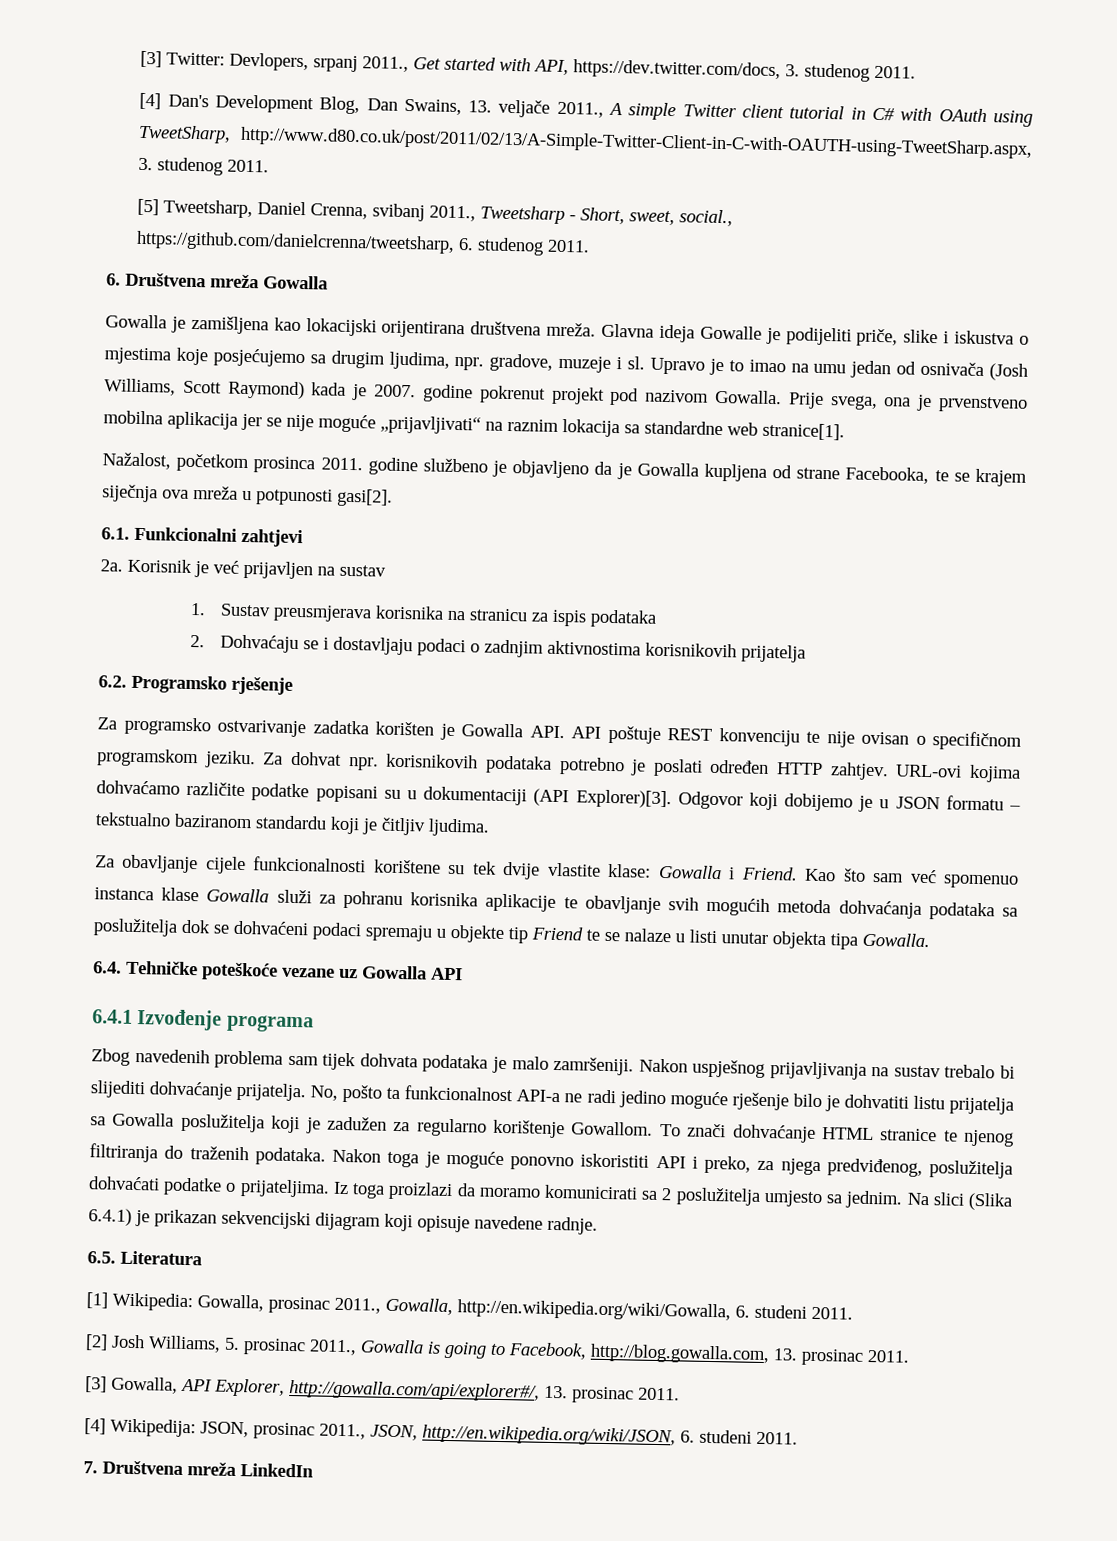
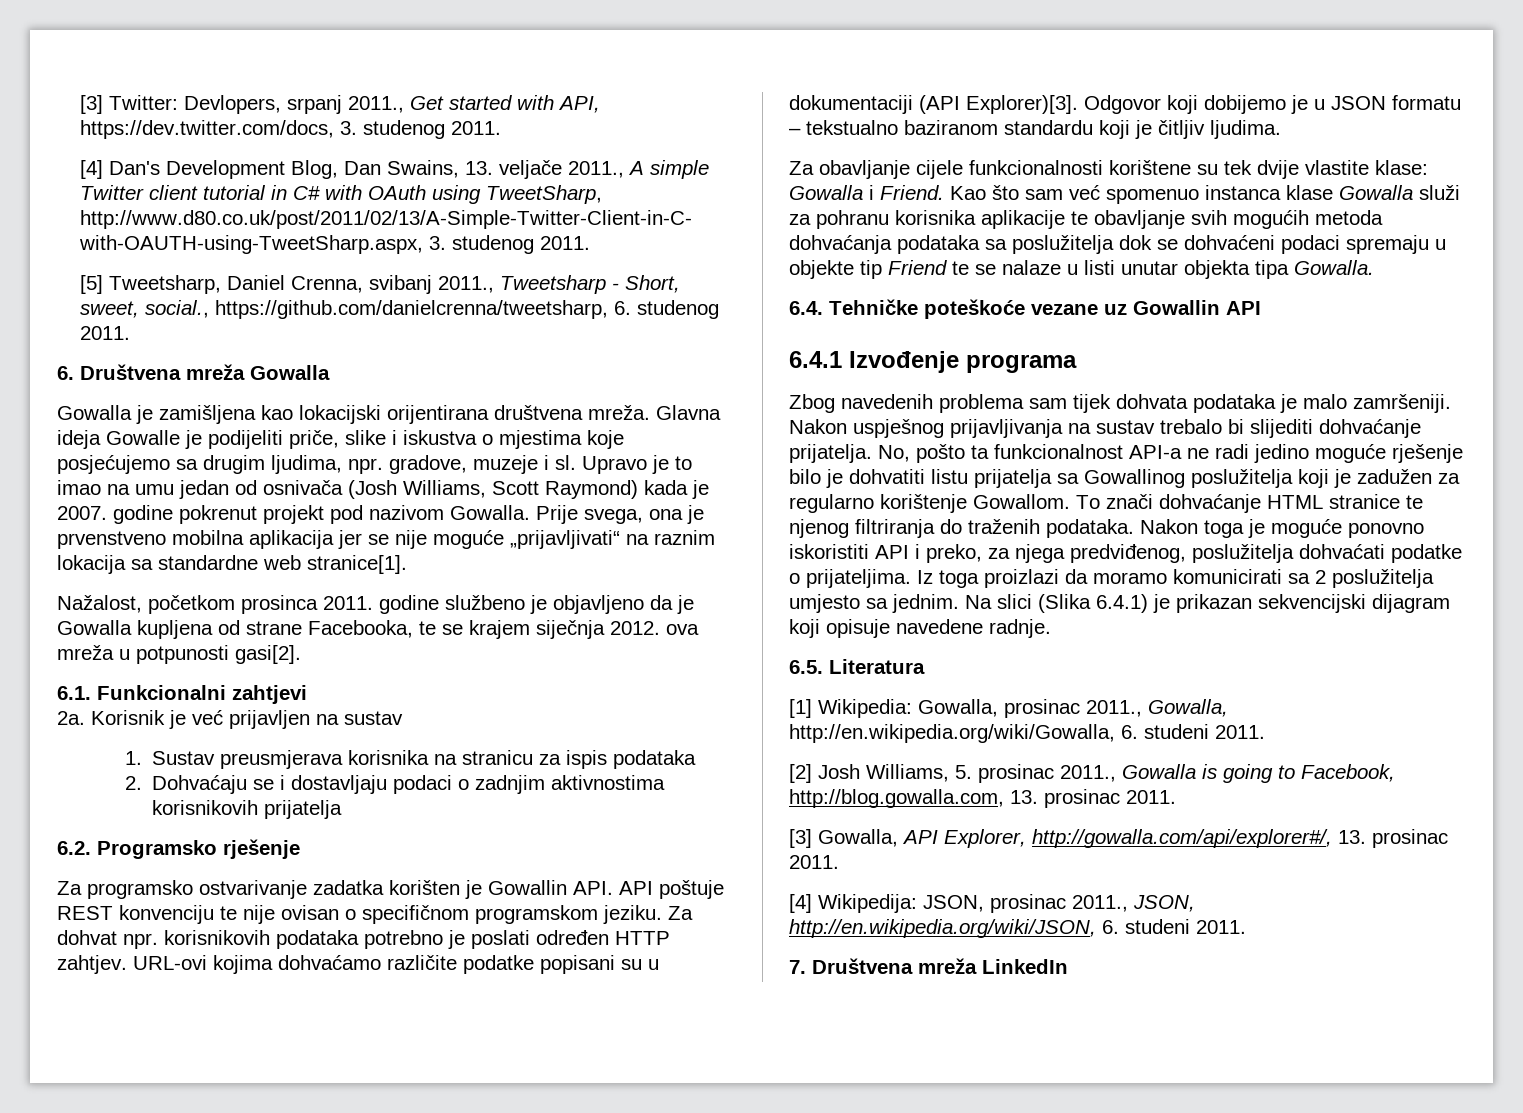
(158, 493) none -> [610,621,660,635] 2012.
[461,723,523,738] Gowalla -> [488,880,567,895] Gowallin
[362,965,427,980] Gowalla -> [1133,300,1220,315] Gowallin
[112,1112,175,1127] Gowalla -> [1084,469,1185,488] Gowallinog

